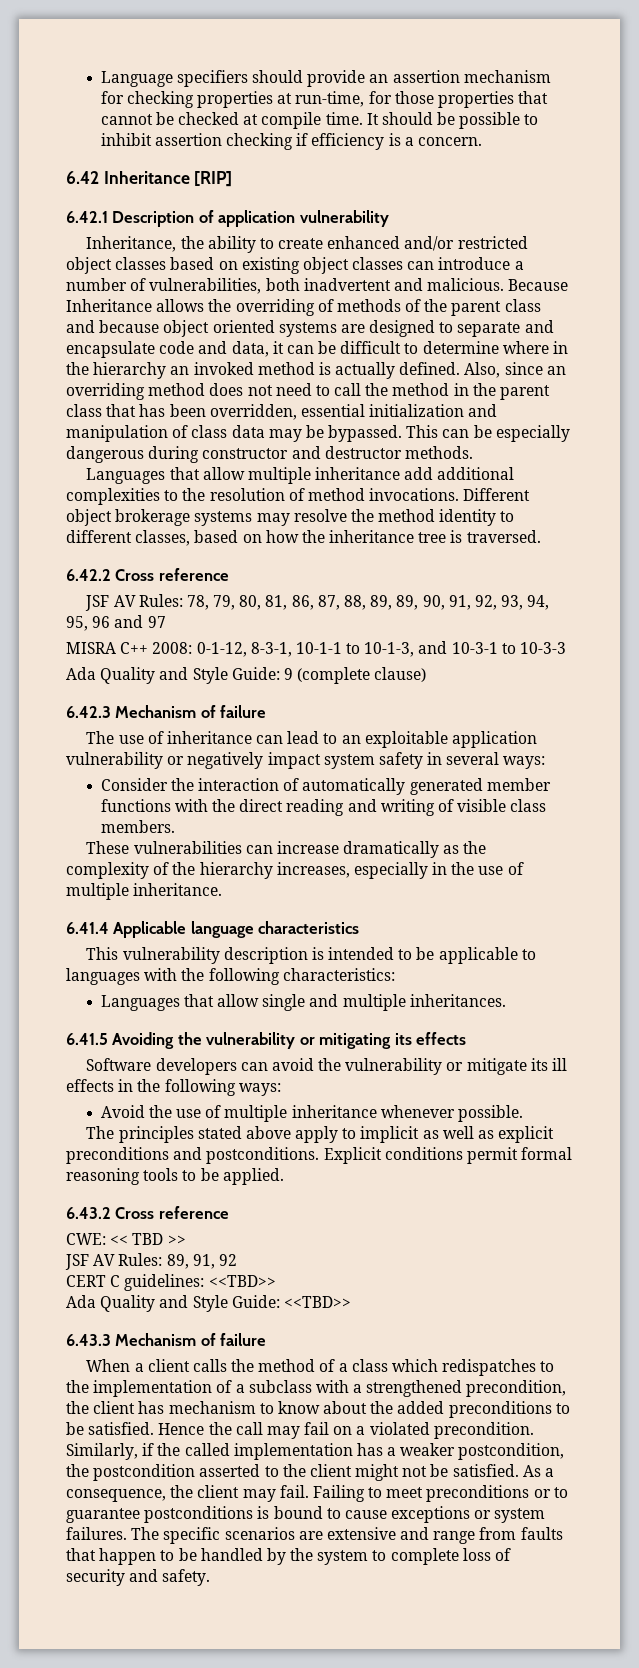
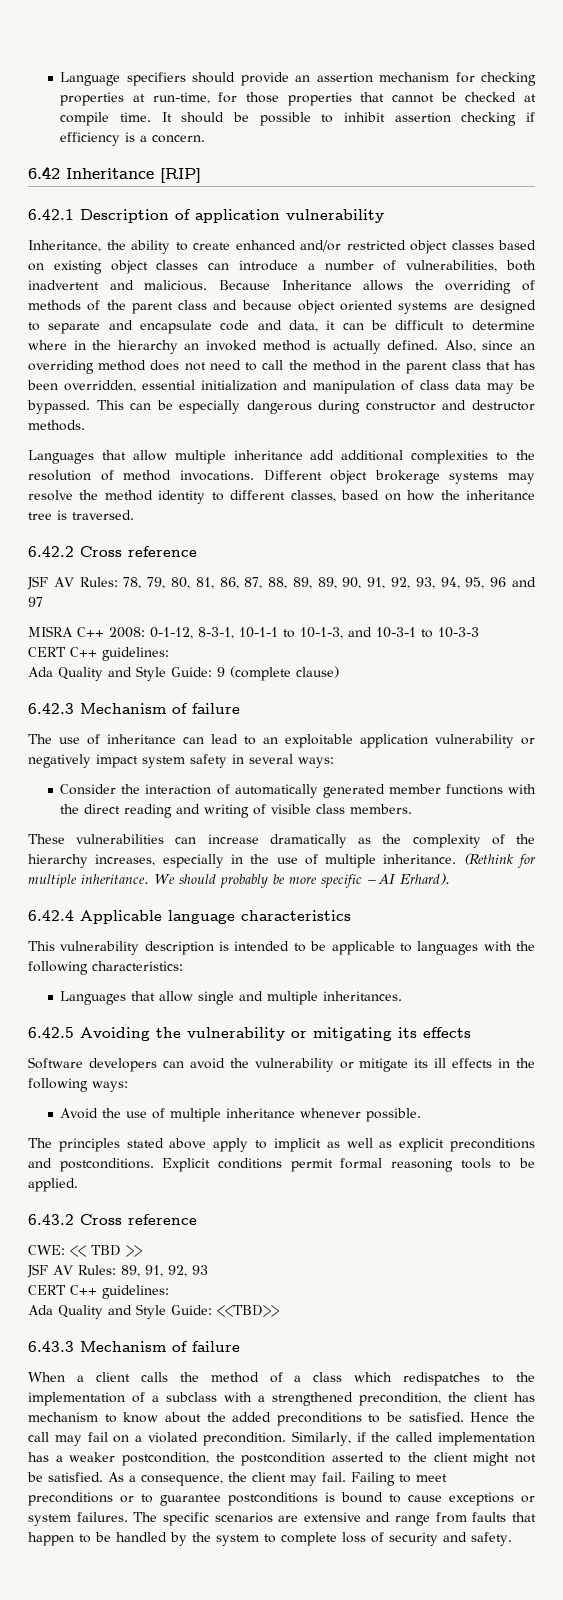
(567, 648) none -> [28,647,169,661] // CERT C++ guidelines:
[66,922,109,934] // 6.41.4 -> [463,853,536,868] [28,873,450,888] [28,910,74,921] (Rethink for multiple inheritance. We should probably be more specific – AI Erhard). // 6.42.4
[66,1033,108,1045] 6.41.5 -> [28,1027,74,1038] 6.42.5
[218,1254,237,1266] [66,1274,276,1291] 92 // CERT C guidelines: <<TBD>> -> [167,1265,208,1277] [28,1285,169,1299] 92, 93 // CERT C++ guidelines:

